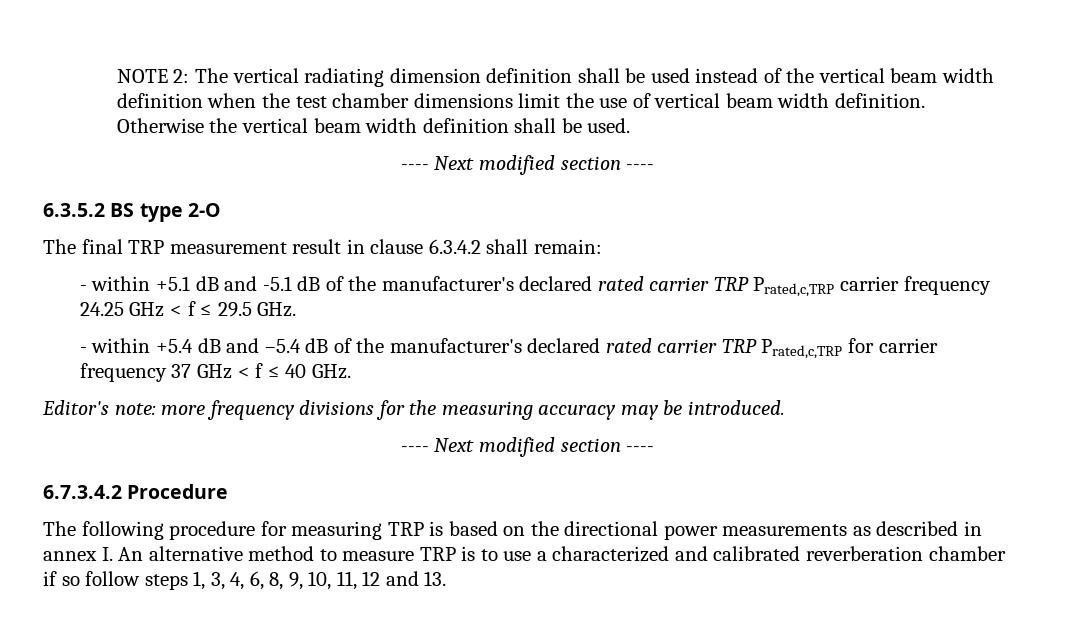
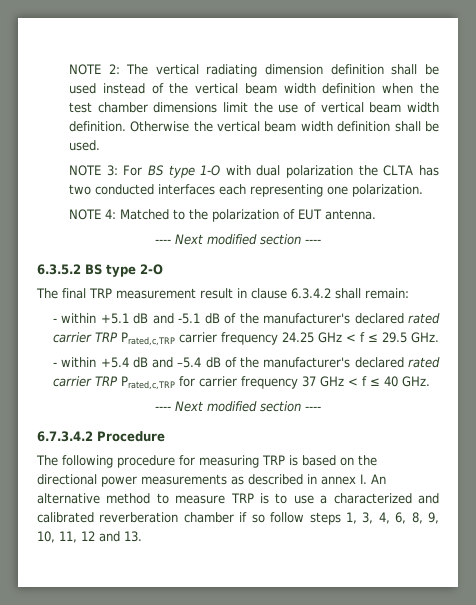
(631, 125) none -> [68,165,439,178] [68,184,423,197] [68,209,376,222] // NOTE 3: For BS type 1-O with dual polarization the CLTA has two conducted interfaces each representing one polarization. // NOTE 4: Matched to the polarization of EUT antenna.
[42,400,785,420] // Editor's note: more frequency divisions for the measuring accuracy may be introduced. -> (430, 381) none

